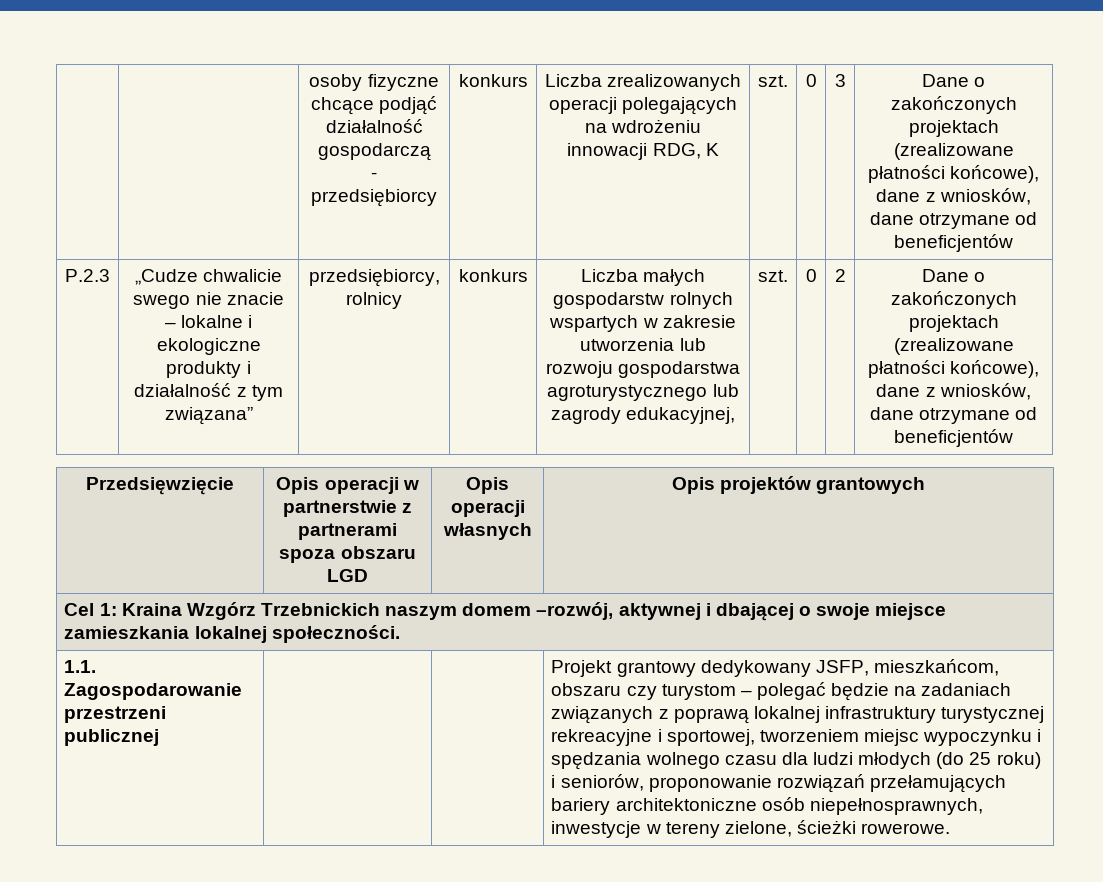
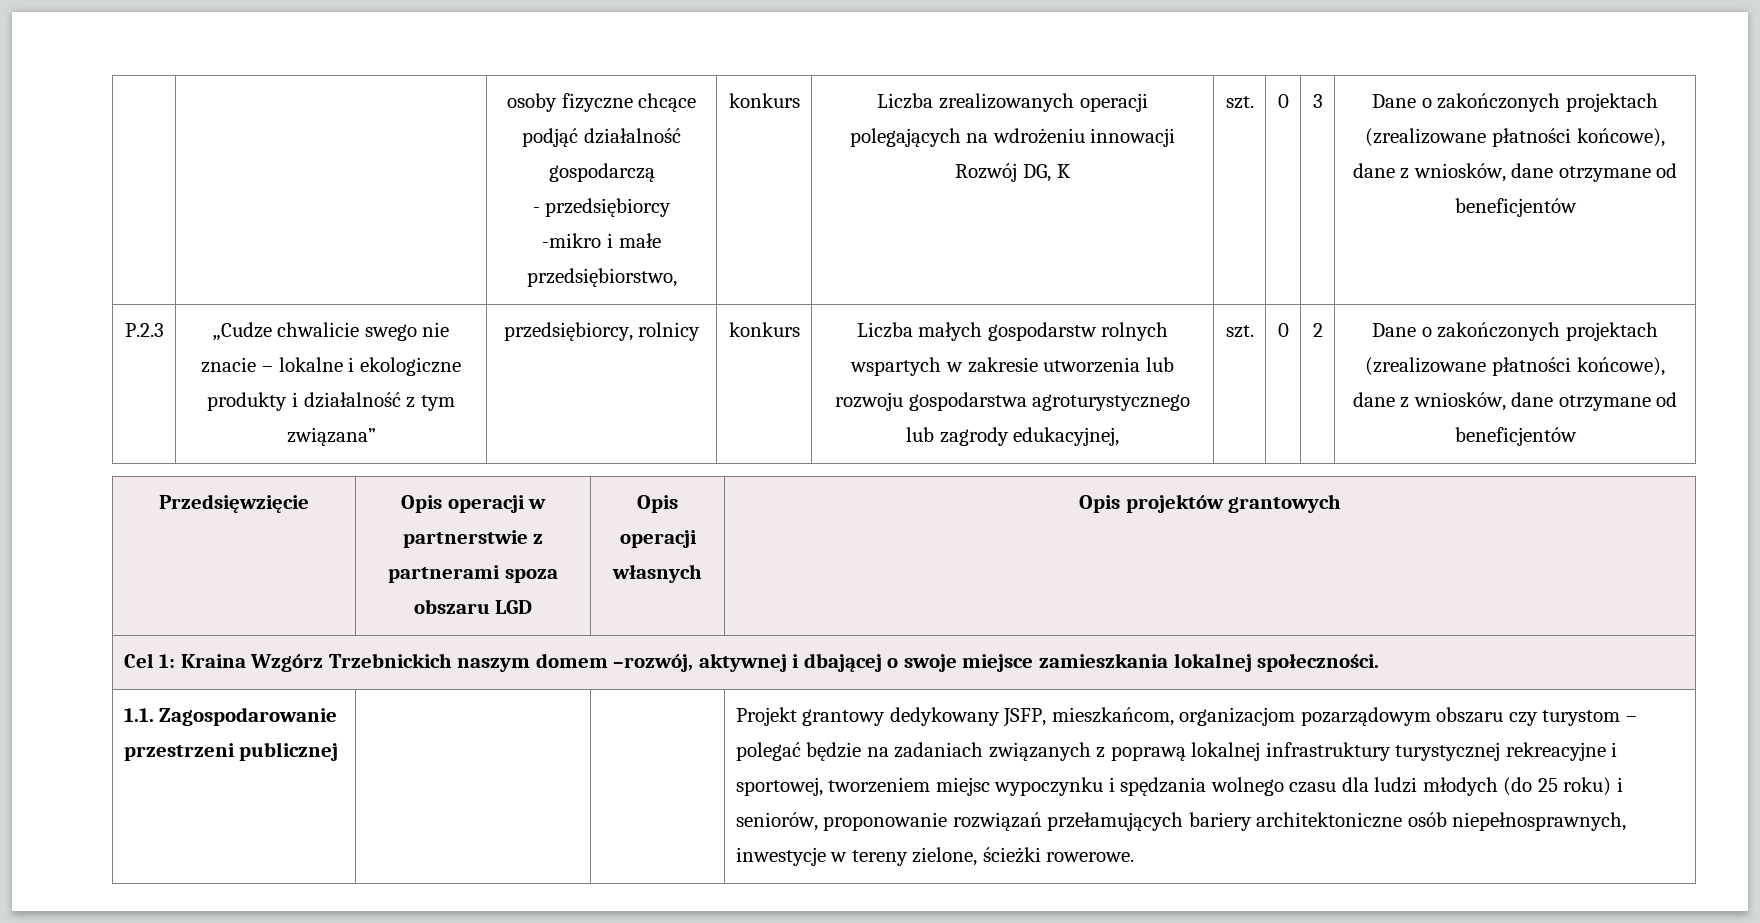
(437, 198) none -> [542,233,661,248] [526,268,677,287] // -mikro i małe przedsiębiorstwo,
[652,143,701,159] RDG, -> [955,163,1051,182] Rozwój DG,
(999, 667) none -> [1179,707,1431,726] organizacjom pozarządowym

